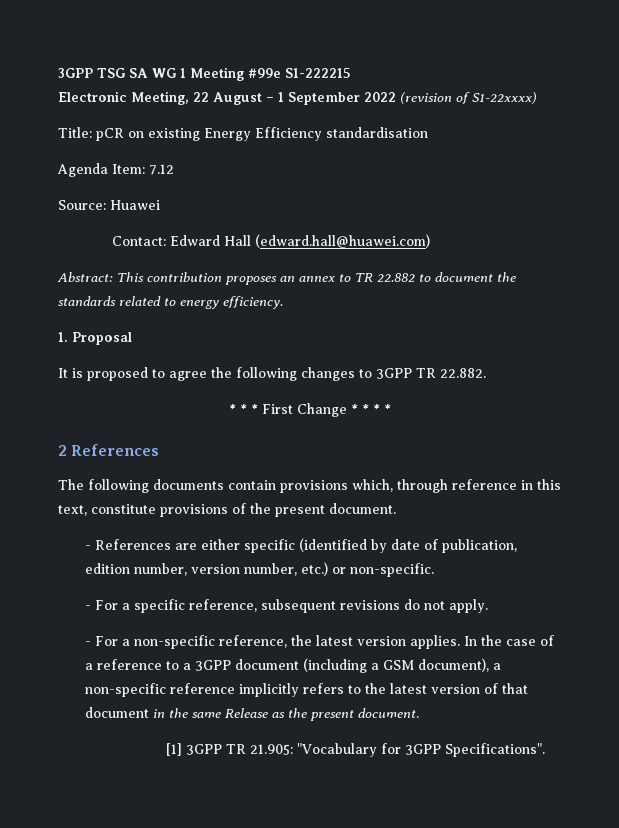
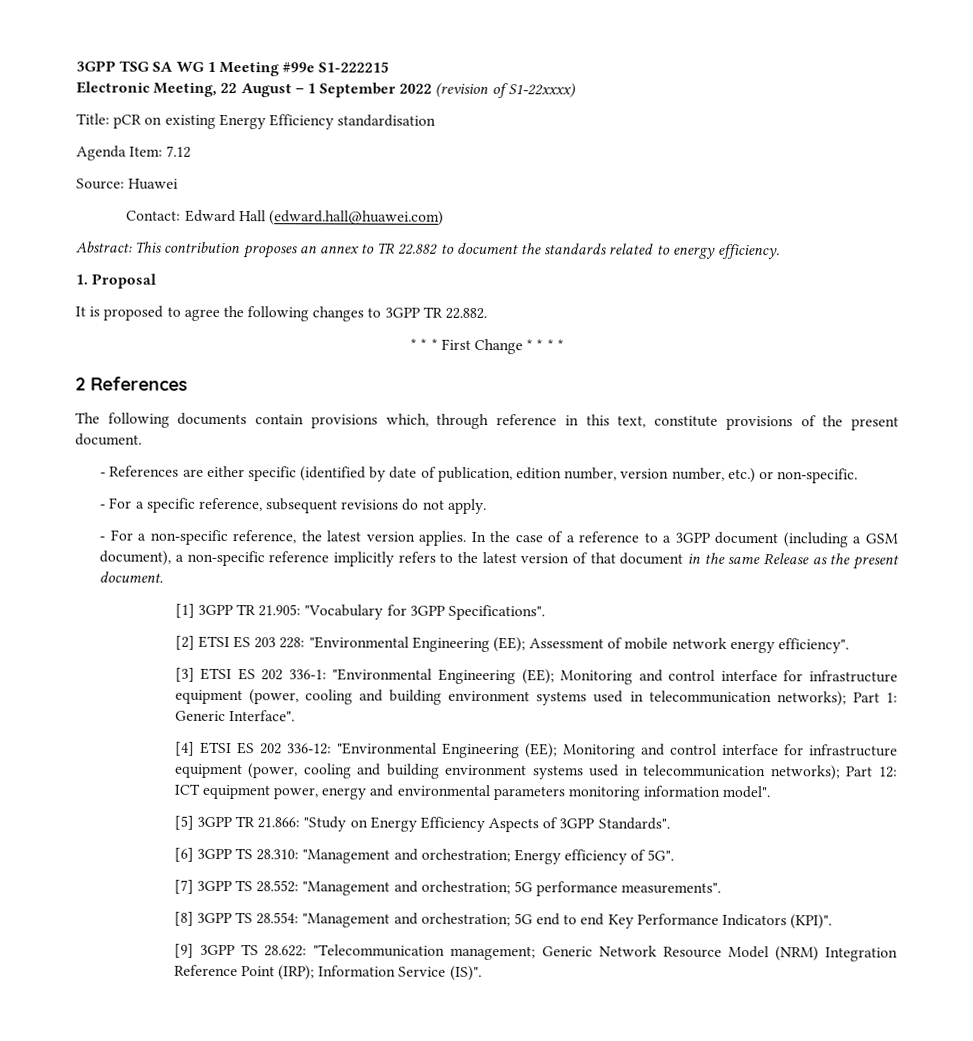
(546, 750) none -> [174,635,850,654] [174,667,898,685] [174,689,899,707] [174,710,295,722] [174,741,898,759] [174,763,898,781] [173,783,771,801] [173,815,670,833] [173,847,675,865] [173,879,722,897] [173,911,833,930] [173,943,899,962] [173,964,482,981] // [2] ETSI ES 203 228: "Environmental Engineering (EE); Assessment of mobile network energy efficiency". // [3] ETSI ES 202 336-1: "Environmental Engineering (EE); Monitoring and control interface for infrastructure equipment (power, cooling and building environment systems used in telecommunication networks); Part 1: Generic Interface". // [4] ETSI ES 202 336-12: "Environmental Engineering (EE); Monitoring and control interface for infrastructure equipment (power, cooling and building environment systems used in telecommunication networks); Part 12: ICT equipment power, energy and environmental parameters monitoring information model". // [5] 3GPP TR 21.866: "Study on Energy Efficiency Aspects of 3GPP Standards". // [6] 3GPP TS 28.310: "Management and orchestration; Energy efficiency of 5G". // [7] 3GPP TS 28.552: "Management and orchestration; 5G performance measurements". // [8] 3GPP TS 28.554: "Management and orchestration; 5G end to end Key Performance Indicators (KPI)". // [9] 3GPP TS 28.622: "Telecommunication management; Generic Network Resource Model (NRM) Integration Reference Point (IRP); Information Service (IS)".

